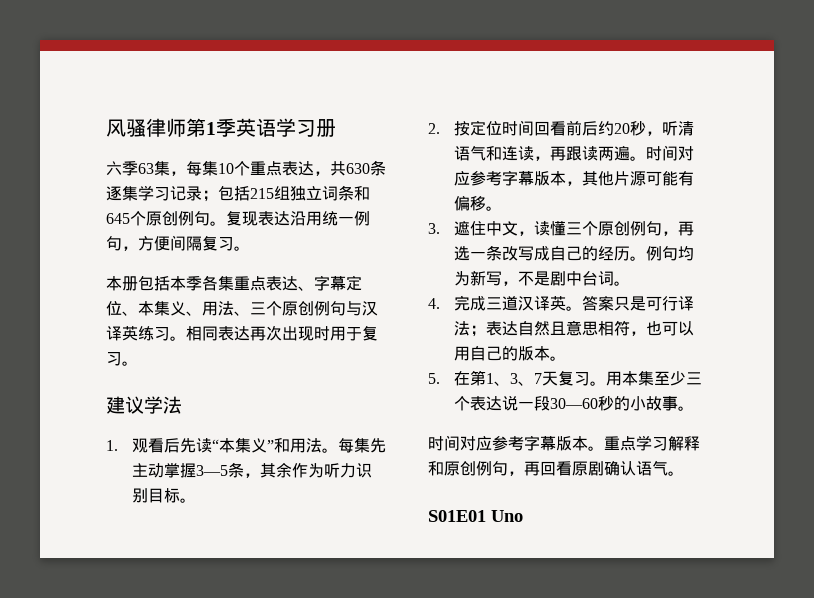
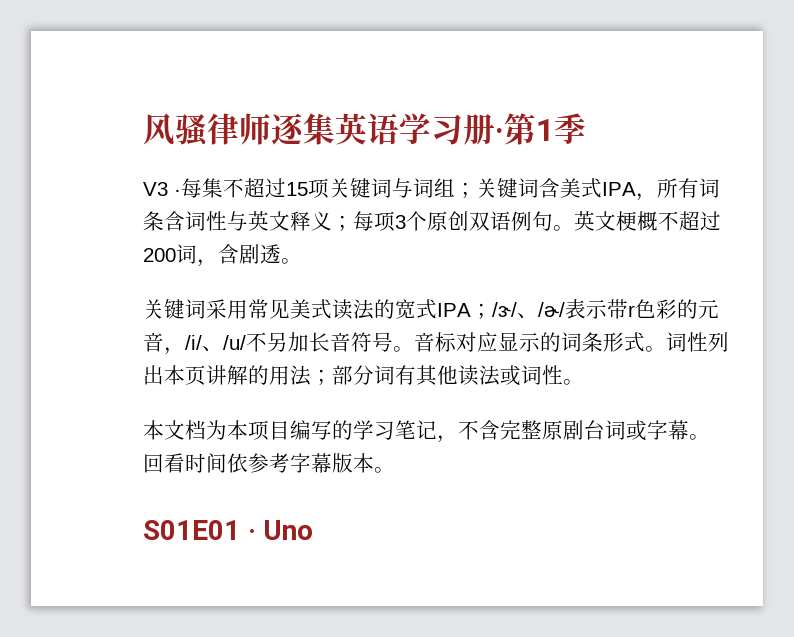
[186,118,236,137] 第1季 -> [271,113,335,145] 逐集
[106,160,386,176] [106,185,370,202] [106,211,370,226] [106,235,250,251] [106,275,362,291] [106,301,378,316] [106,325,378,341] [106,352,138,366] [106,396,182,414] [106,438,386,453] [131,462,372,478] [131,488,196,503] [428,120,694,136] [453,145,694,161] [453,170,694,186] [453,196,502,211] [428,221,694,236] [453,245,694,261] [453,270,630,286] [428,295,694,311] [453,320,694,337] [453,346,566,361] [428,370,702,386] [453,395,694,411] [428,435,700,451] [428,460,668,476] // 六季63集，每集10个重点表达，共630条逐集学习记录；包括215组独立词条和645个原创例句。复现表达沿用统一例句，方便间隔复习。 // 本册包括本季各集重点表达、字幕定位、本集义、用法、三个原创例句与汉译英练习。相同表达再次出现时用于复习。 // 建议学法 // 1.观看后先读“本集义”和用法。每集先主动掌握3—5条，其余作为听力识别目标。 // 2.按定位时间回看前后约20秒，听清语气和连读，再跟读两遍。时间对应参考字幕版本，其他片源可能有偏移。 // 3.遮住中文，读懂三个原创例句，再选一条改写成自己的经历。例句均为新写，不是剧中台词。 // 4.完成三道汉译英。答案只是可行译法；表达自然且意思相符，也可以用自己的版本。 // 5.在第1、3、7天复习。用本集至少三个表达说一段30—60秒的小故事。 // 时间对应参考字幕版本。重点学习解释和原创例句，再回看原剧确认语气 -> [495,113,586,145] [143,178,720,201] [143,211,721,232] [143,244,302,267] [143,299,719,320] [143,332,729,355] [143,365,584,386] [143,420,710,443] [143,453,374,473] ·第1季 // V3 ·每集不超过15项关键词与词组；关键词含美式IPA，所有词条含词性与英文释义；每项3个原创双语例句。英文梗概不超过200词，含剧透。 // 关键词采用常见美式读法的宽式IPA；/ɝ/、/ɚ/表示带r色彩的元音，/i/、/u/不另加长音符号。音标对应显示的词条形式。词性列出本页讲解的用法；部分词有其他读法或词性。 // 本文档为本项目编写的学习笔记，不含完整原剧台词或字幕。回看时间依参考字幕版本
(486, 516) none -> [247,529,256,540] ·

